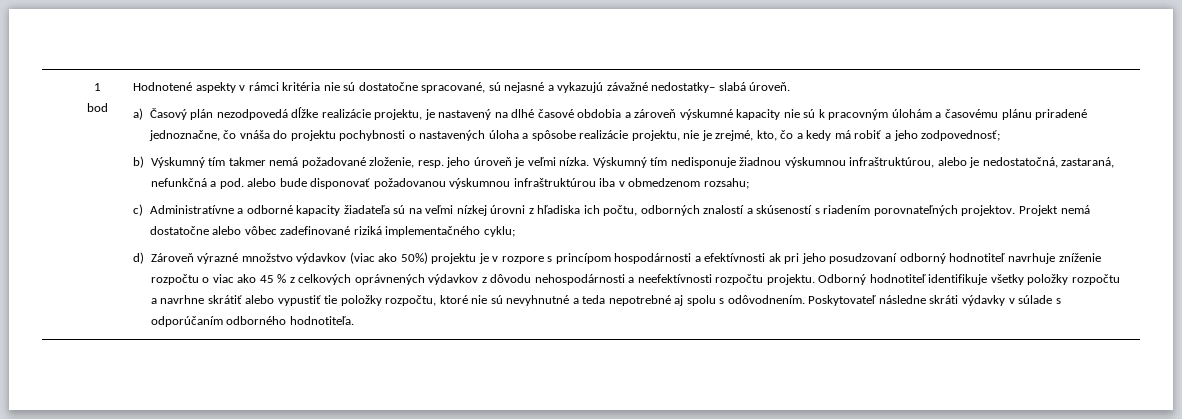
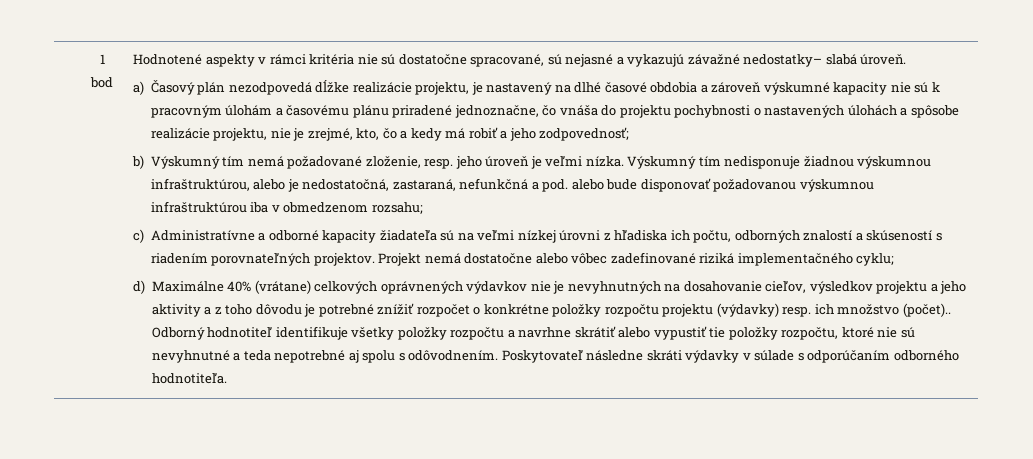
[488,130,519,139] úloha -> [847,105,897,116] úlohách
[228,157,266,166] takmer -> (245, 161) none
[150,252,1101,264] [150,274,815,285] Zároveň výrazné množstvo výdavkov (viac ako 50%) projektu je v rozpore s princípom hospodárnosti a efektívnosti ak pri jeho posudzovaní odborný hodnotiteľ navrhuje zníženie rozpočtu o viac ako 45 % z celkových oprávnených výdavkov z dôvodu nehospodárnosti a neefektívnosti rozpočtu projektu. -> [151,280,967,294] [151,303,951,317] Maximálne 40% (vrátane) celkových oprávnených výdavkov nie je nevyhnutných na dosahovanie cieľov, výsledkov projektu a jeho aktivity a z toho dôvodu je potrebné znížiť rozpočet o konkrétne položky rozpočtu projektu (výdavky) resp. ich množstvo (počet)..

